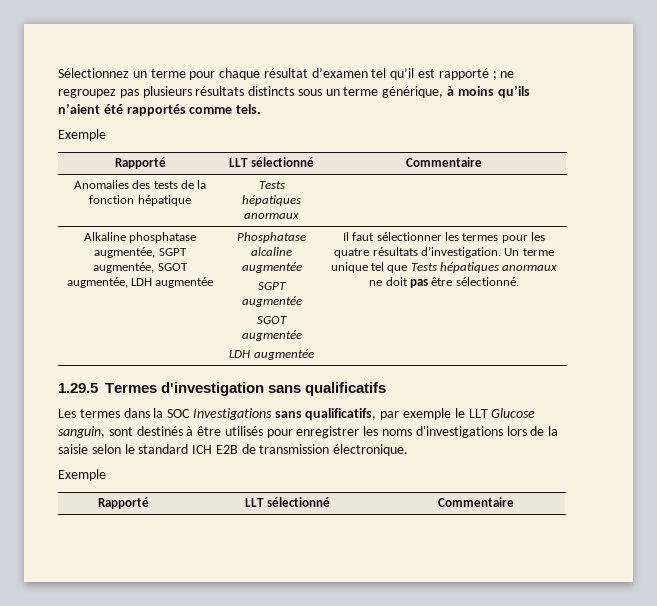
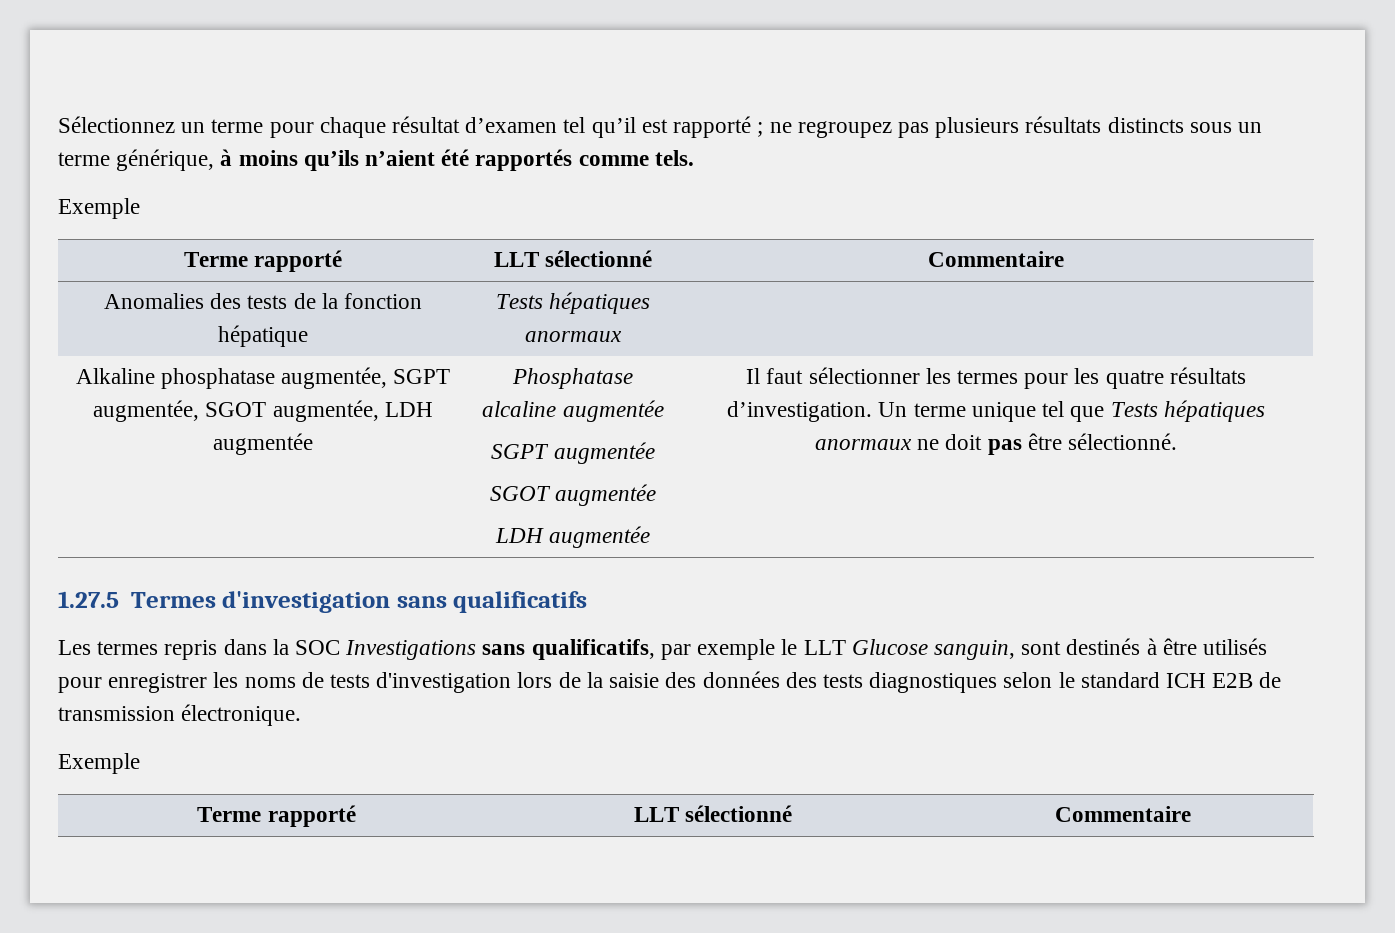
[114,157,166,169] Rapporté -> [183,250,343,272] Terme rapporté
[58,383,98,393] 1.29.5 -> [58,591,119,608] 1.27.5
(120, 413) none -> [164,640,218,660] repris
[415,426,503,438] d'investigations -> [301,672,512,693] de tests d'investigation
(88, 449) none -> [665,671,998,693] des données des tests diagnostiques
[98,497,149,509] Rapporté -> [197,805,356,827] Terme rapporté

